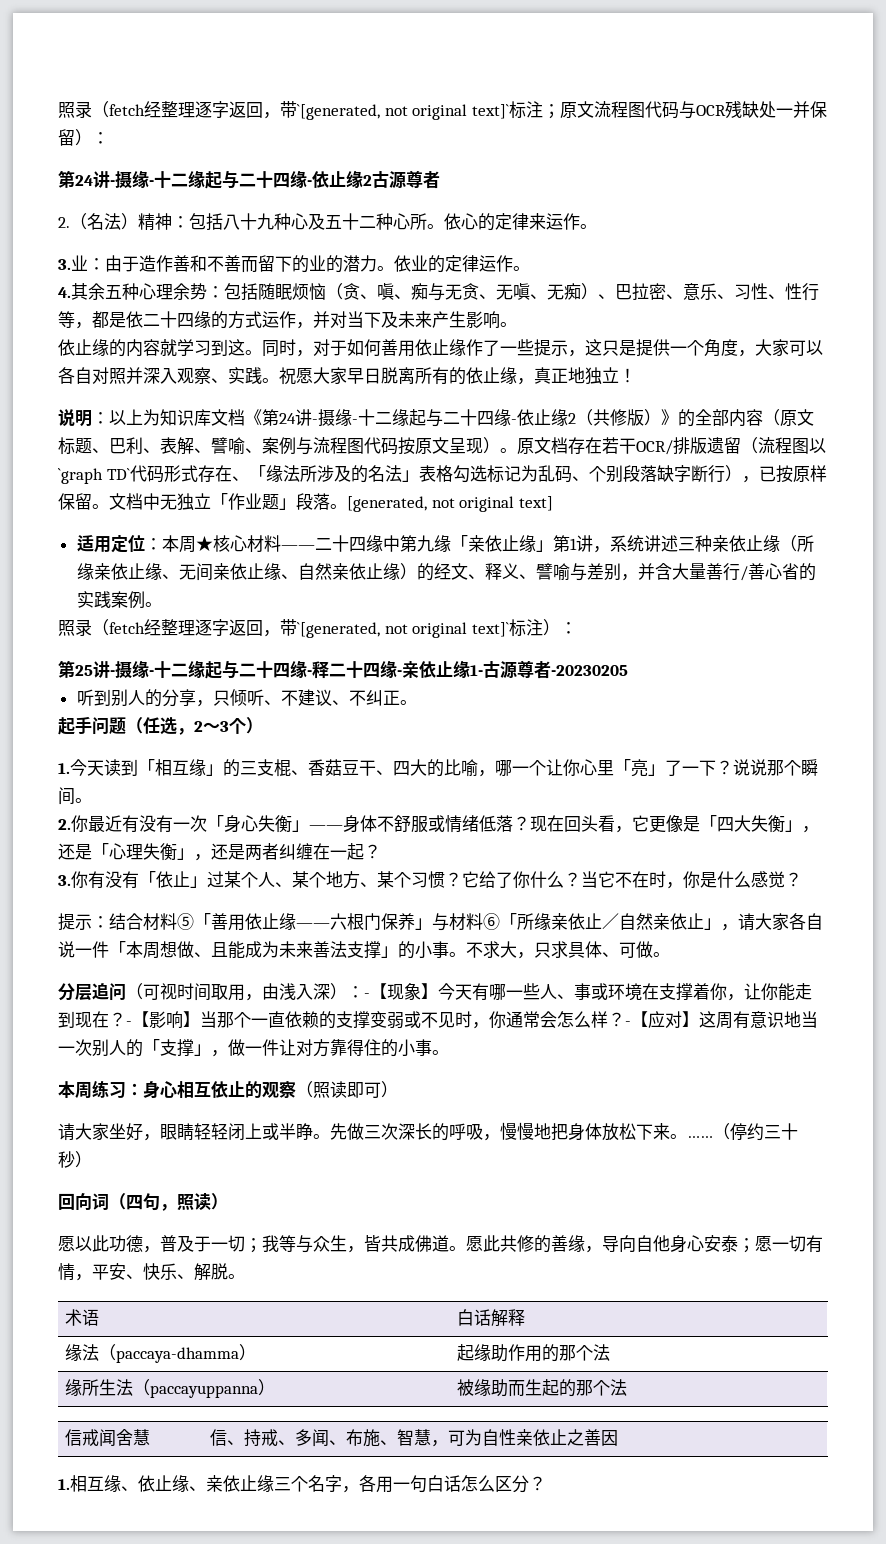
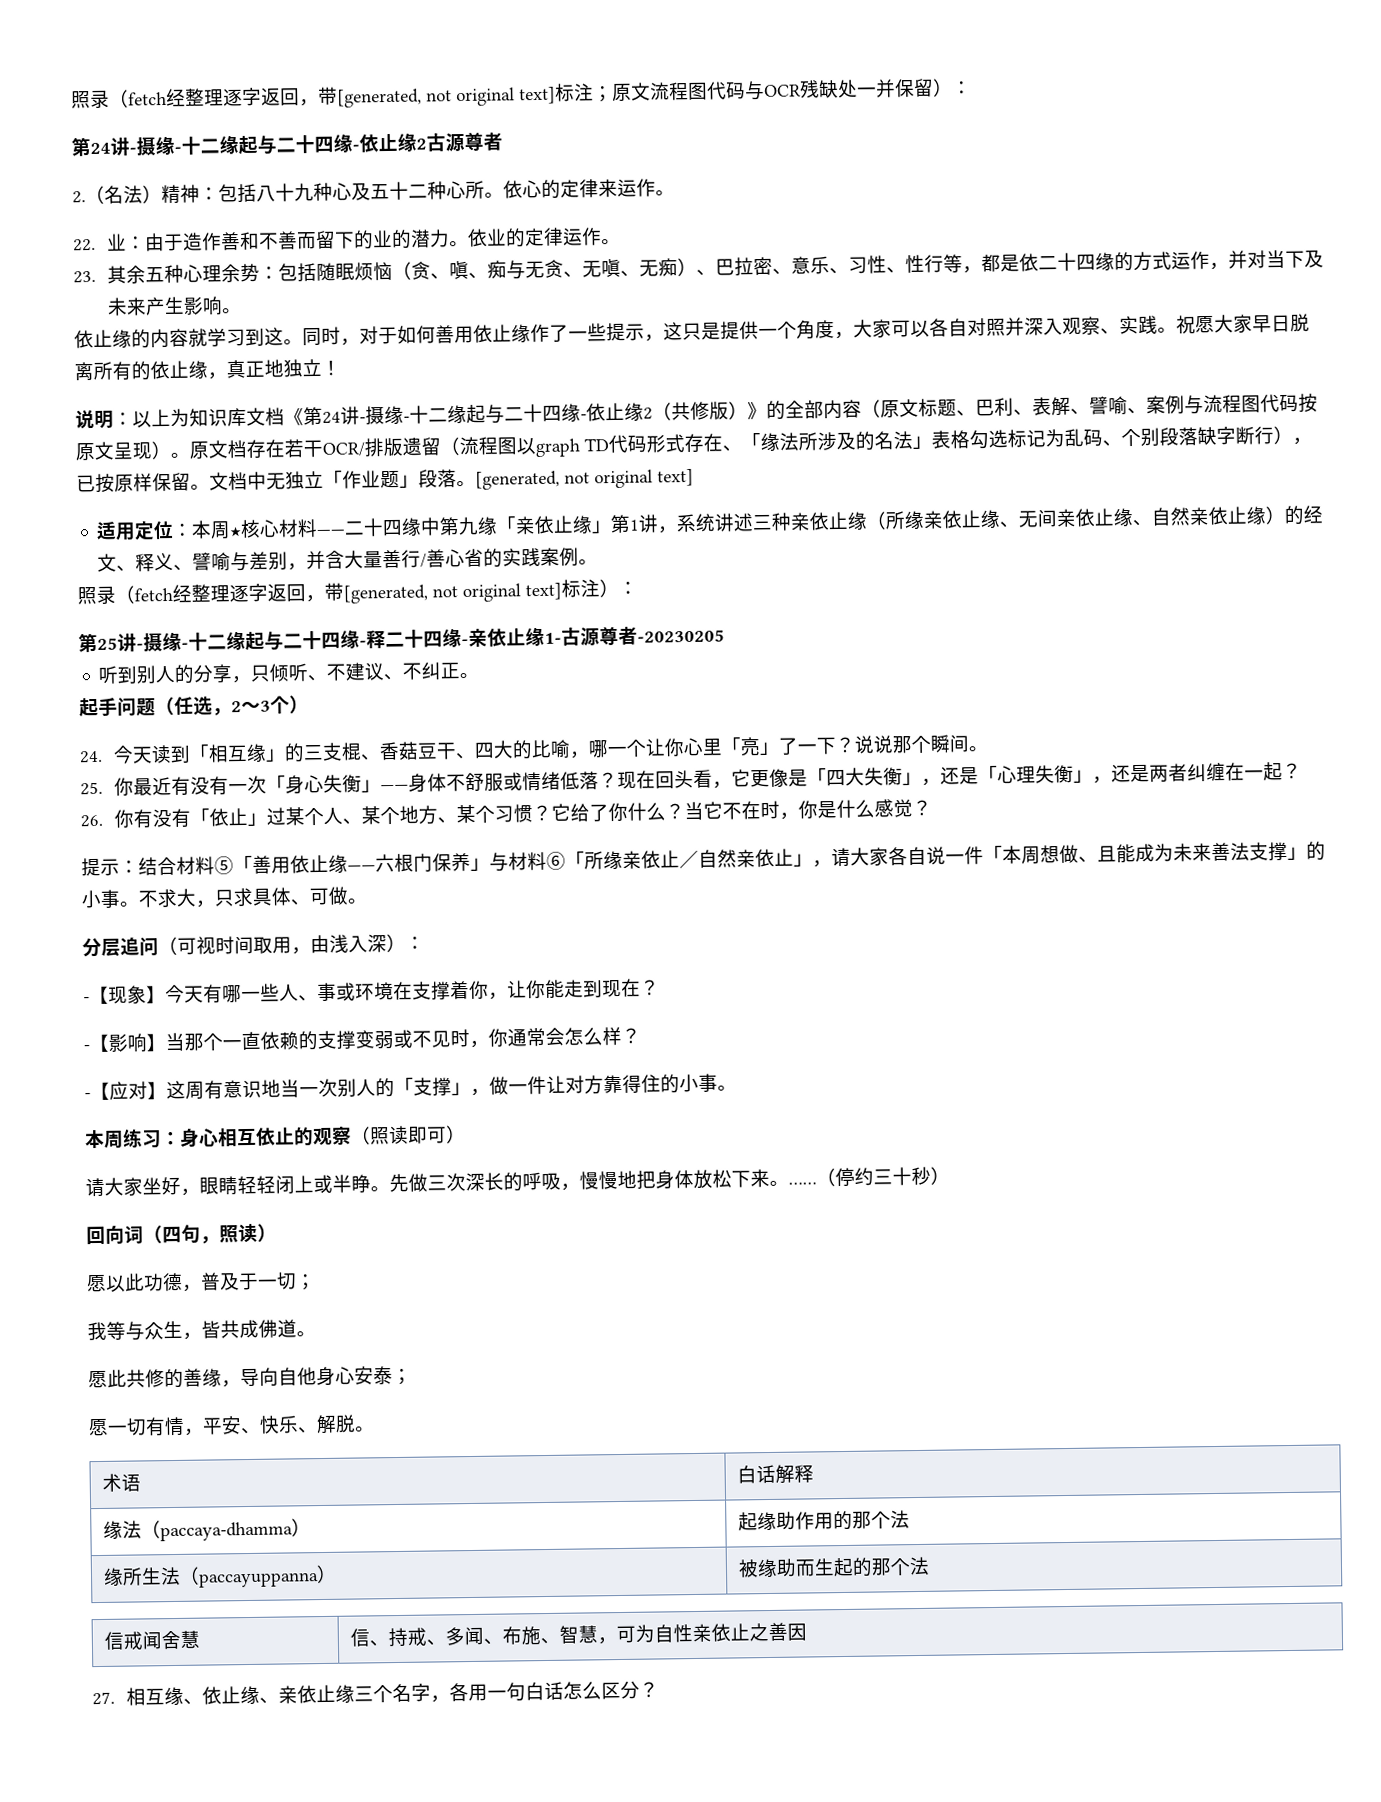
[58,101,509,120] 照录（fetch经整理逐字返回，带`[generated, not original text]` -> [71,86,556,109] 照录（fetch经整理逐字返回，带[generated, not original text]
[58,259,71,270] 3. -> [73,238,96,252] 22.
[58,287,71,298] 4. -> [73,270,96,284] 23.
[58,468,130,484] `graph TD` -> [535,438,609,458] graph TD
[297,622,509,638] `[generated, not original text]` -> [343,582,562,604] [generated, not original text]
[58,763,70,774] 1. -> [79,750,103,764] 24.
[58,819,71,830] 2. -> [80,781,103,796] 25.
[58,875,71,886] 3. -> [80,814,103,828] 26.
(364, 992) none -> (425, 943) //
(126, 1019) none -> (660, 987) //
(625, 1019) none -> (641, 1035) //
(262, 1245) none -> (316, 1282) //
(466, 1248) none -> (316, 1334) //
(755, 1245) none -> (412, 1377) //
[58,1479,70,1490] 1. -> [92,1691,115,1706] 27.

